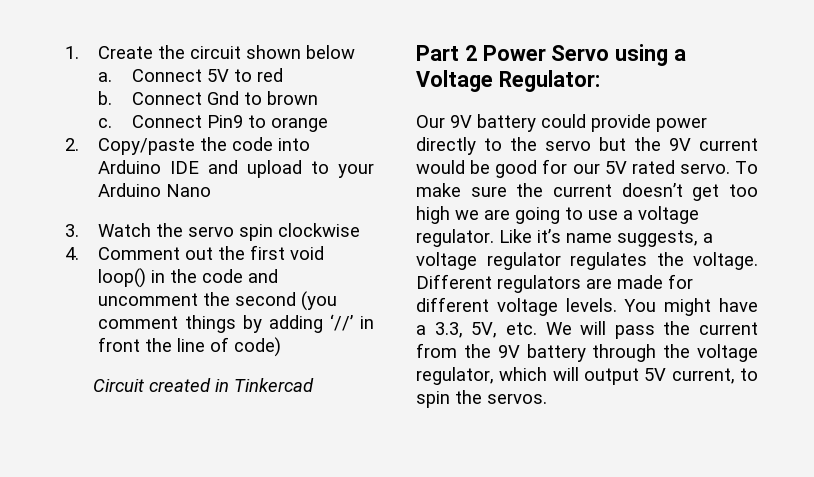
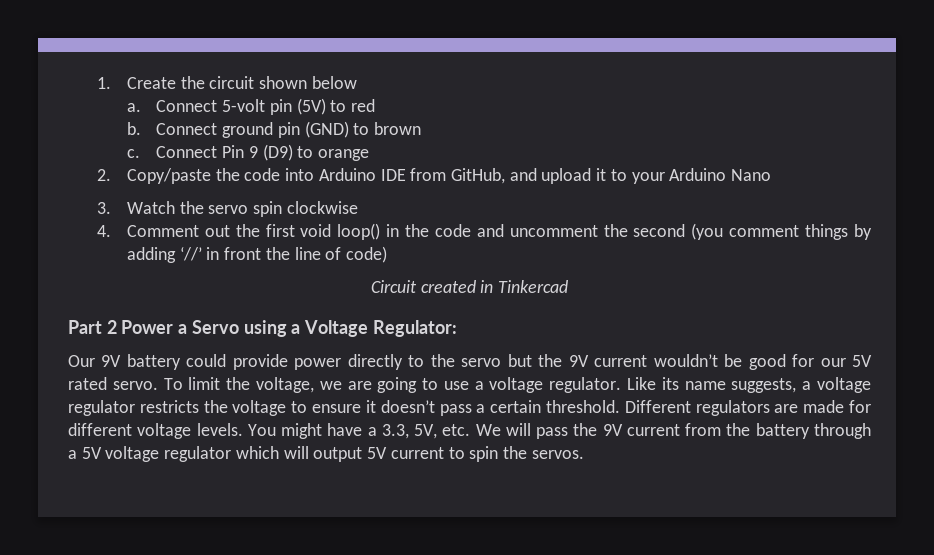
[206,69,229,82] 5V -> [222,98,326,115] 5-volt pin (5V)
[206,91,239,105] Gnd -> [222,121,349,138] ground pin (GND)
[206,115,243,128] Pin9 -> [222,144,293,161] Pin 9 (D9)
(200, 167) none -> [410,168,505,184] from GitHub,
(303, 169) none -> [596,168,607,181] it
(546, 53) none -> [178,324,188,334] a
[416,160,465,174] would -> [653,354,718,367] wouldn’t
[416,183,758,201] [416,206,450,224] make sure the current doesn’t get too high -> [188,377,314,393] limit the voltage,
[537,229,561,243] it’s -> [661,377,679,390] its
[570,252,758,270] regulates the voltage. -> [139,400,620,416] restricts the voltage to ensure it doesn’t pass a certain threshold.
(691, 328) none -> [602,424,623,436] 9V
[497,345,520,358] 9V -> (751, 429) none
[663,344,758,362] [416,367,494,385] the voltage regulator, -> [68,446,232,462] a 5V voltage regulator
[671,368,735,384] current, -> [390,447,444,459] current

